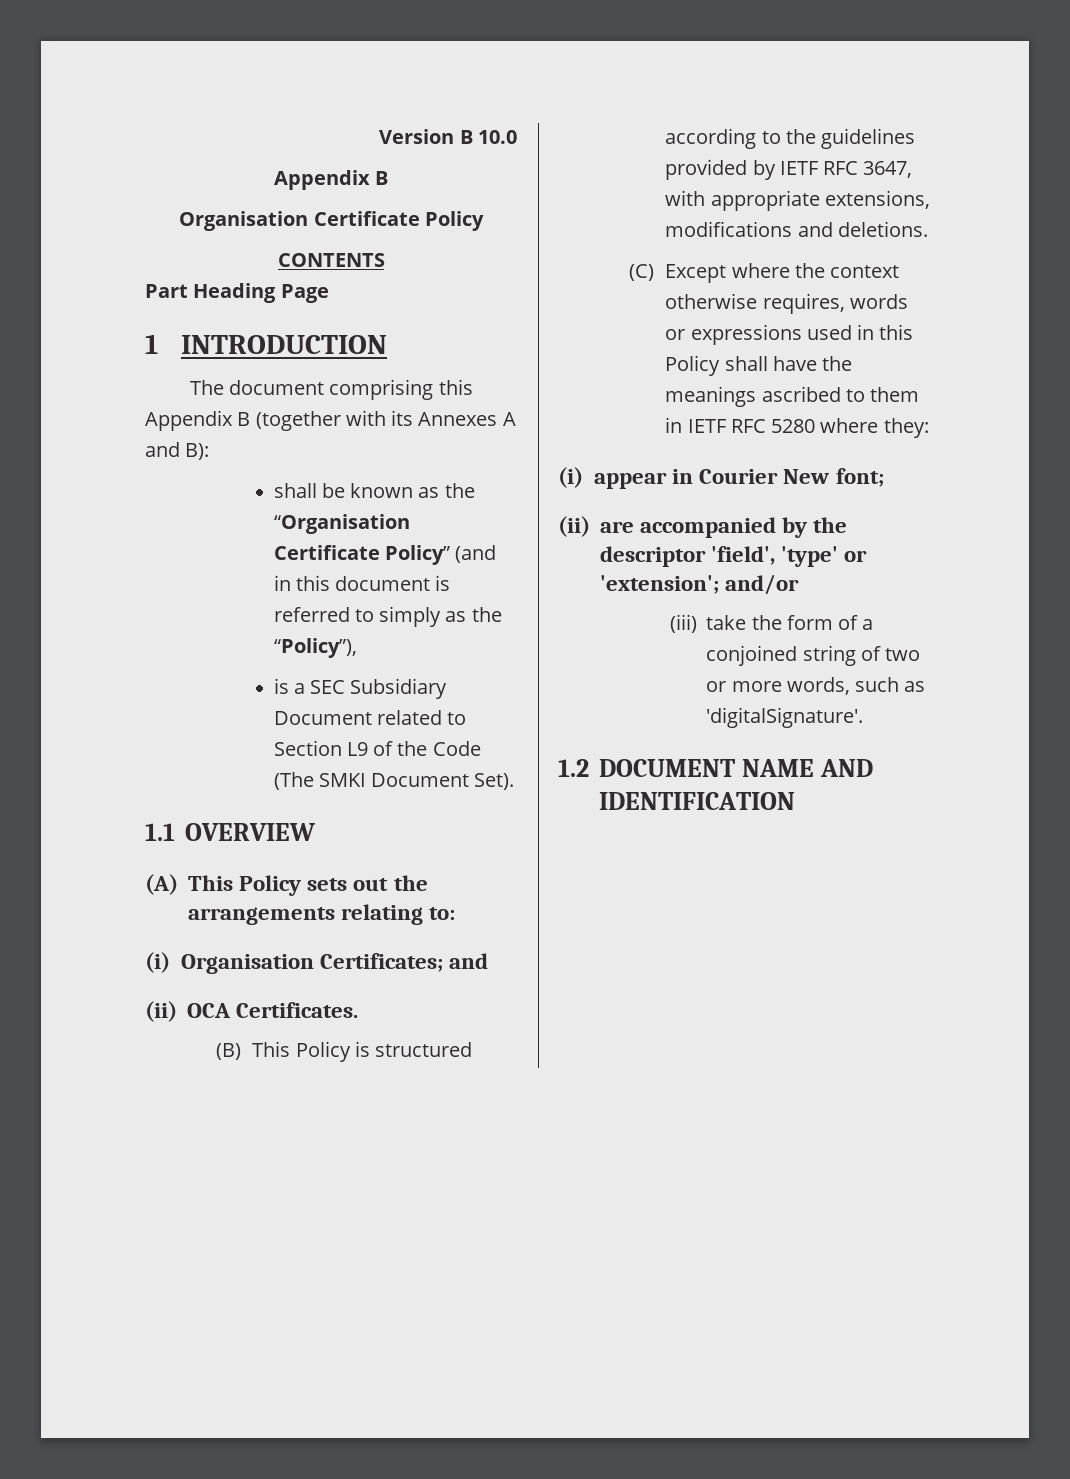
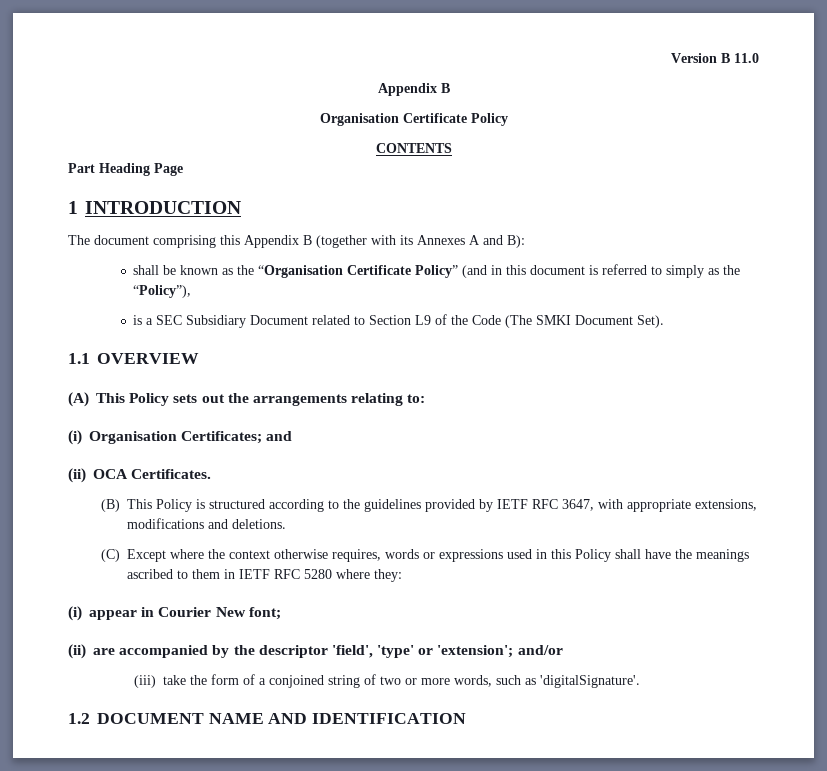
[478,130,517,144] 10.0 -> [734,53,759,63] 11.0

